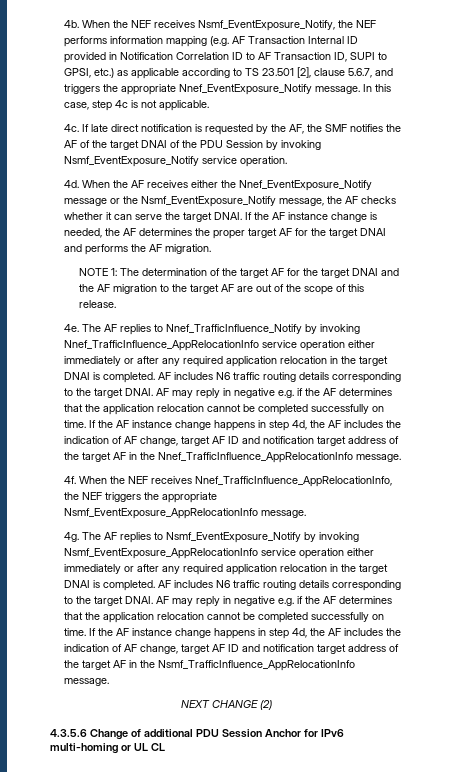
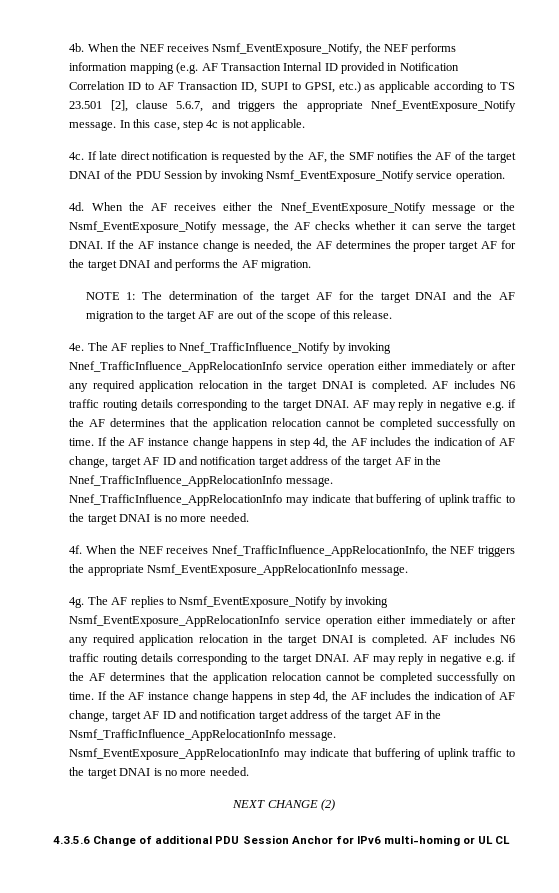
(402, 458) none -> [69,494,516,506] [69,513,249,525] Nnef_TrafficInfluence_AppRelocationInfo may indicate that buffering of uplink traffic to the target DNAI is no more needed.
(110, 682) none -> [69,748,516,760] [69,767,249,779] Nsmf_EventExposure_AppRelocationInfo may indicate that buffering of uplink traffic to the target DNAI is no more needed.

